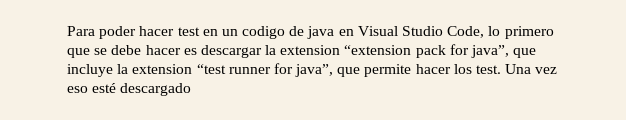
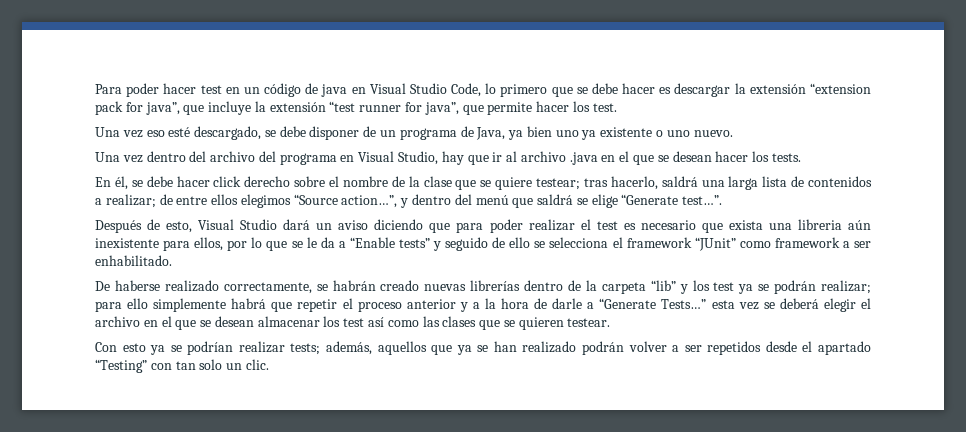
[242,26,286,39] codigo -> [264,83,302,97] código
[280,45,341,55] extension -> [749,84,806,94] extensión
[132,64,193,74] extension -> [269,102,326,112] extensión
(502, 69) none -> (617, 107) //
[120,83,192,96] descargado -> [194,126,733,140] [95,151,801,165] [95,176,872,190] [95,194,723,208] [95,219,871,233] [95,237,872,251] [95,255,172,266] [95,280,871,294] [95,298,871,312] [95,316,611,330] [95,341,871,355] [95,359,269,373] descargado, se debe disponer de un programa de Java, ya bien uno ya existente o uno nuevo. // Una vez dentro del archivo del programa en Visual Studio, hay que ir al archivo .java en el que se desean hacer los tests. // En él, se debe hacer click derecho sobre el nombre de la clase que se quiere testear; tras hacerlo, saldrá una larga lista de contenidos a realizar; de entre ellos elegimos “Source action…”, y dentro del menú que saldrá se elige “Generate test…”. // Después de esto, Visual Studio dará un aviso diciendo que para poder realizar el test es necesario que exista una libreria aún inexistente para ellos, por lo que se le da a “Enable tests” y seguido de ello se selecciona el framework “JUnit” como framework a ser enhabilitado. // De haberse realizado correctamente, se habrán creado nuevas librerías dentro de la carpeta “lib” y los test ya se podrán realizar; para ello simplemente habrá que repetir el proceso anterior y a la hora de darle a “Generate Tests…” esta vez se deberá elegir el archivo en el que se desean almacenar los test así como las clases que se quieren testear. // Con esto ya se podrían realizar tests; además, aquellos que ya se han realizado podrán volver a ser repetidos desde el apartado “Testing” con tan solo un clic.

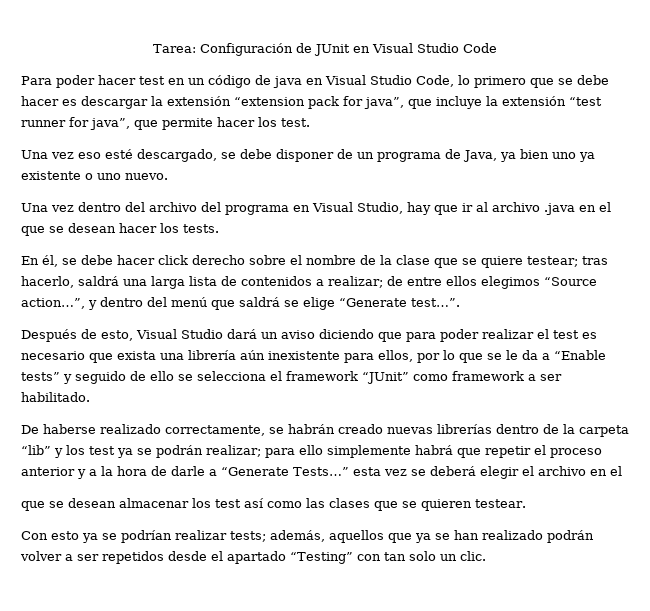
(95, 89) none -> [153,43,497,56] Tarea: Configuración de JUnit en Visual Studio Code //
[797,219,842,230] libreria -> [188,350,236,360] librería
[95,255,172,266] enhabilitado. -> [21,392,90,402] habilitado.
(172, 321) none -> (622, 471) //

